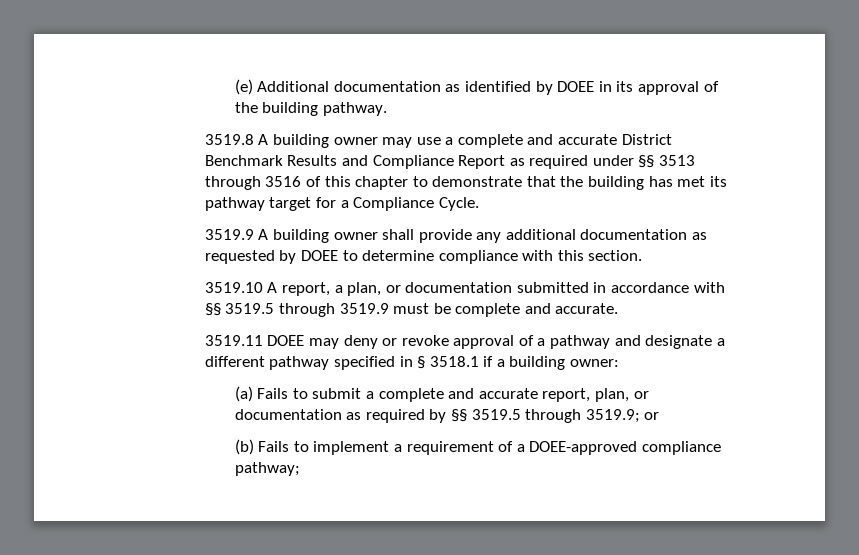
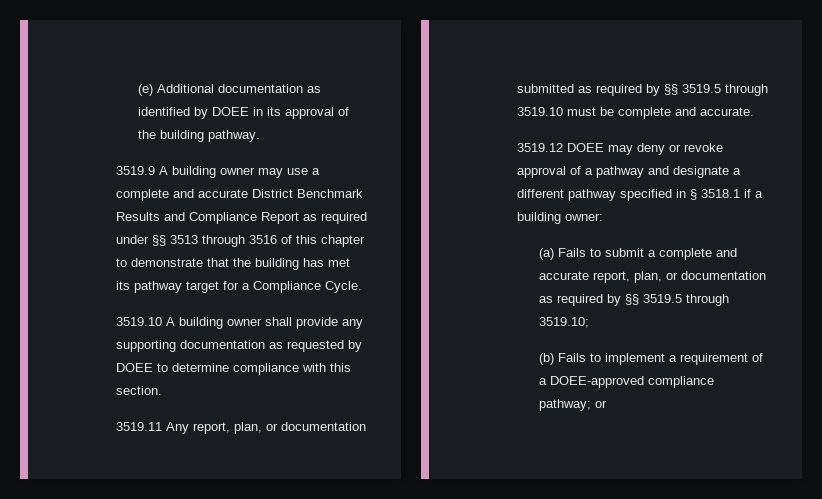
[204,134,254,145] 3519.8 -> [116,166,156,175] 3519.9
[204,229,254,240] 3519.9 -> [116,317,163,326] 3519.10
[505,229,576,240] additional -> [116,340,177,352] supporting
[204,282,343,296] 3519.10 A report, a -> [116,422,231,434] 3519.11 Any report,
[593,282,725,293] [204,303,389,317] in accordance with §§ 3519.5 through 3519.9 -> [578,84,769,96] [517,107,564,116] as required by §§ 3519.5 through 3519.10
[204,335,263,346] 3519.11 -> [517,143,564,152] 3519.12
[585,409,660,423] 3519.9; or -> [538,317,589,328] 3519.10;
(300, 469) none -> [594,400,607,408] or

